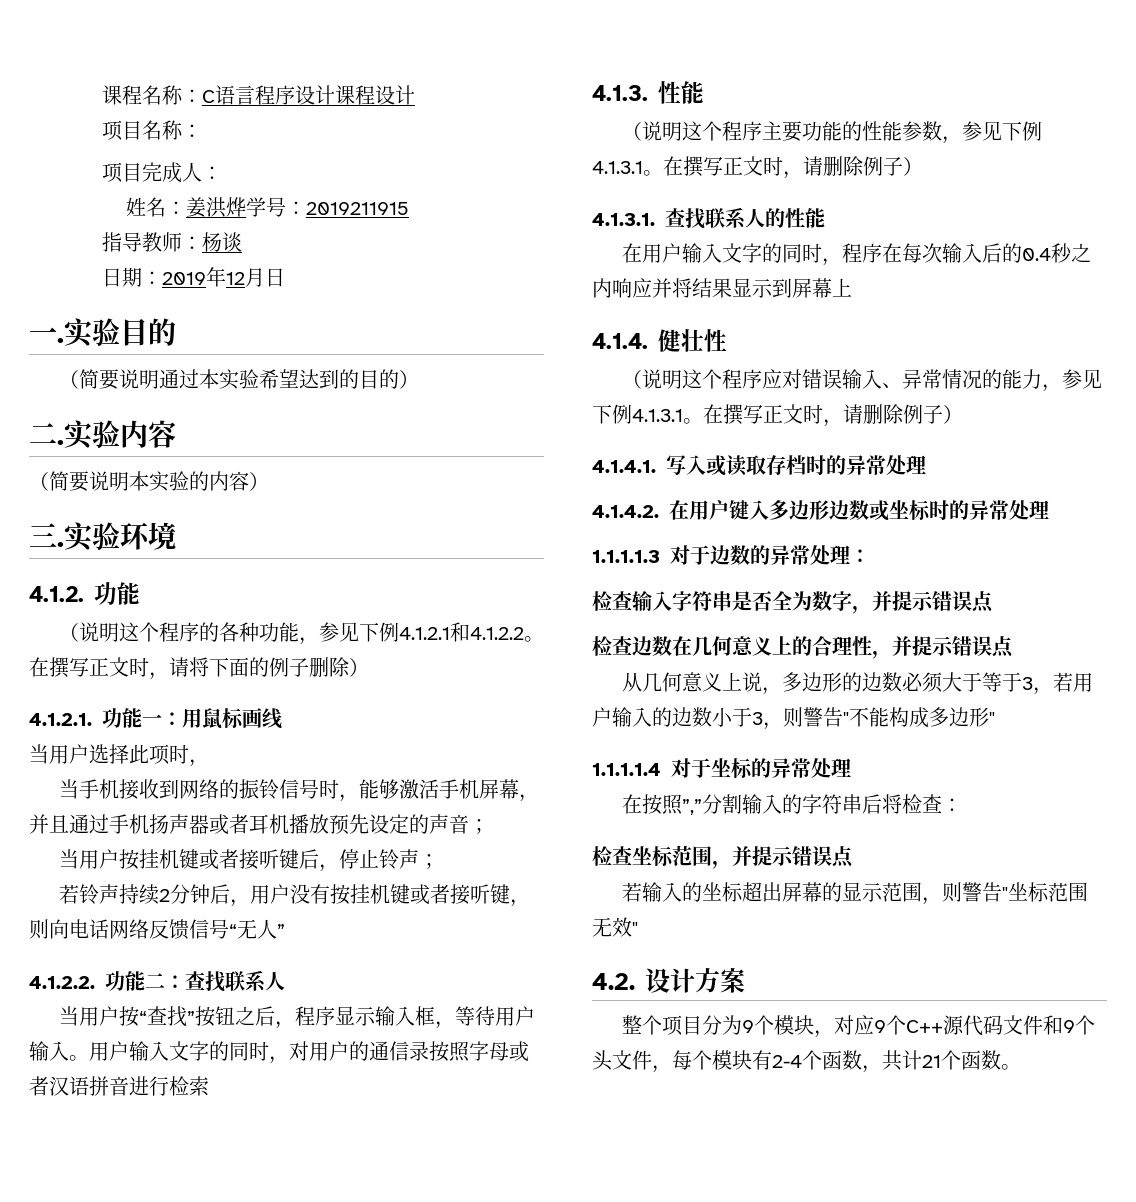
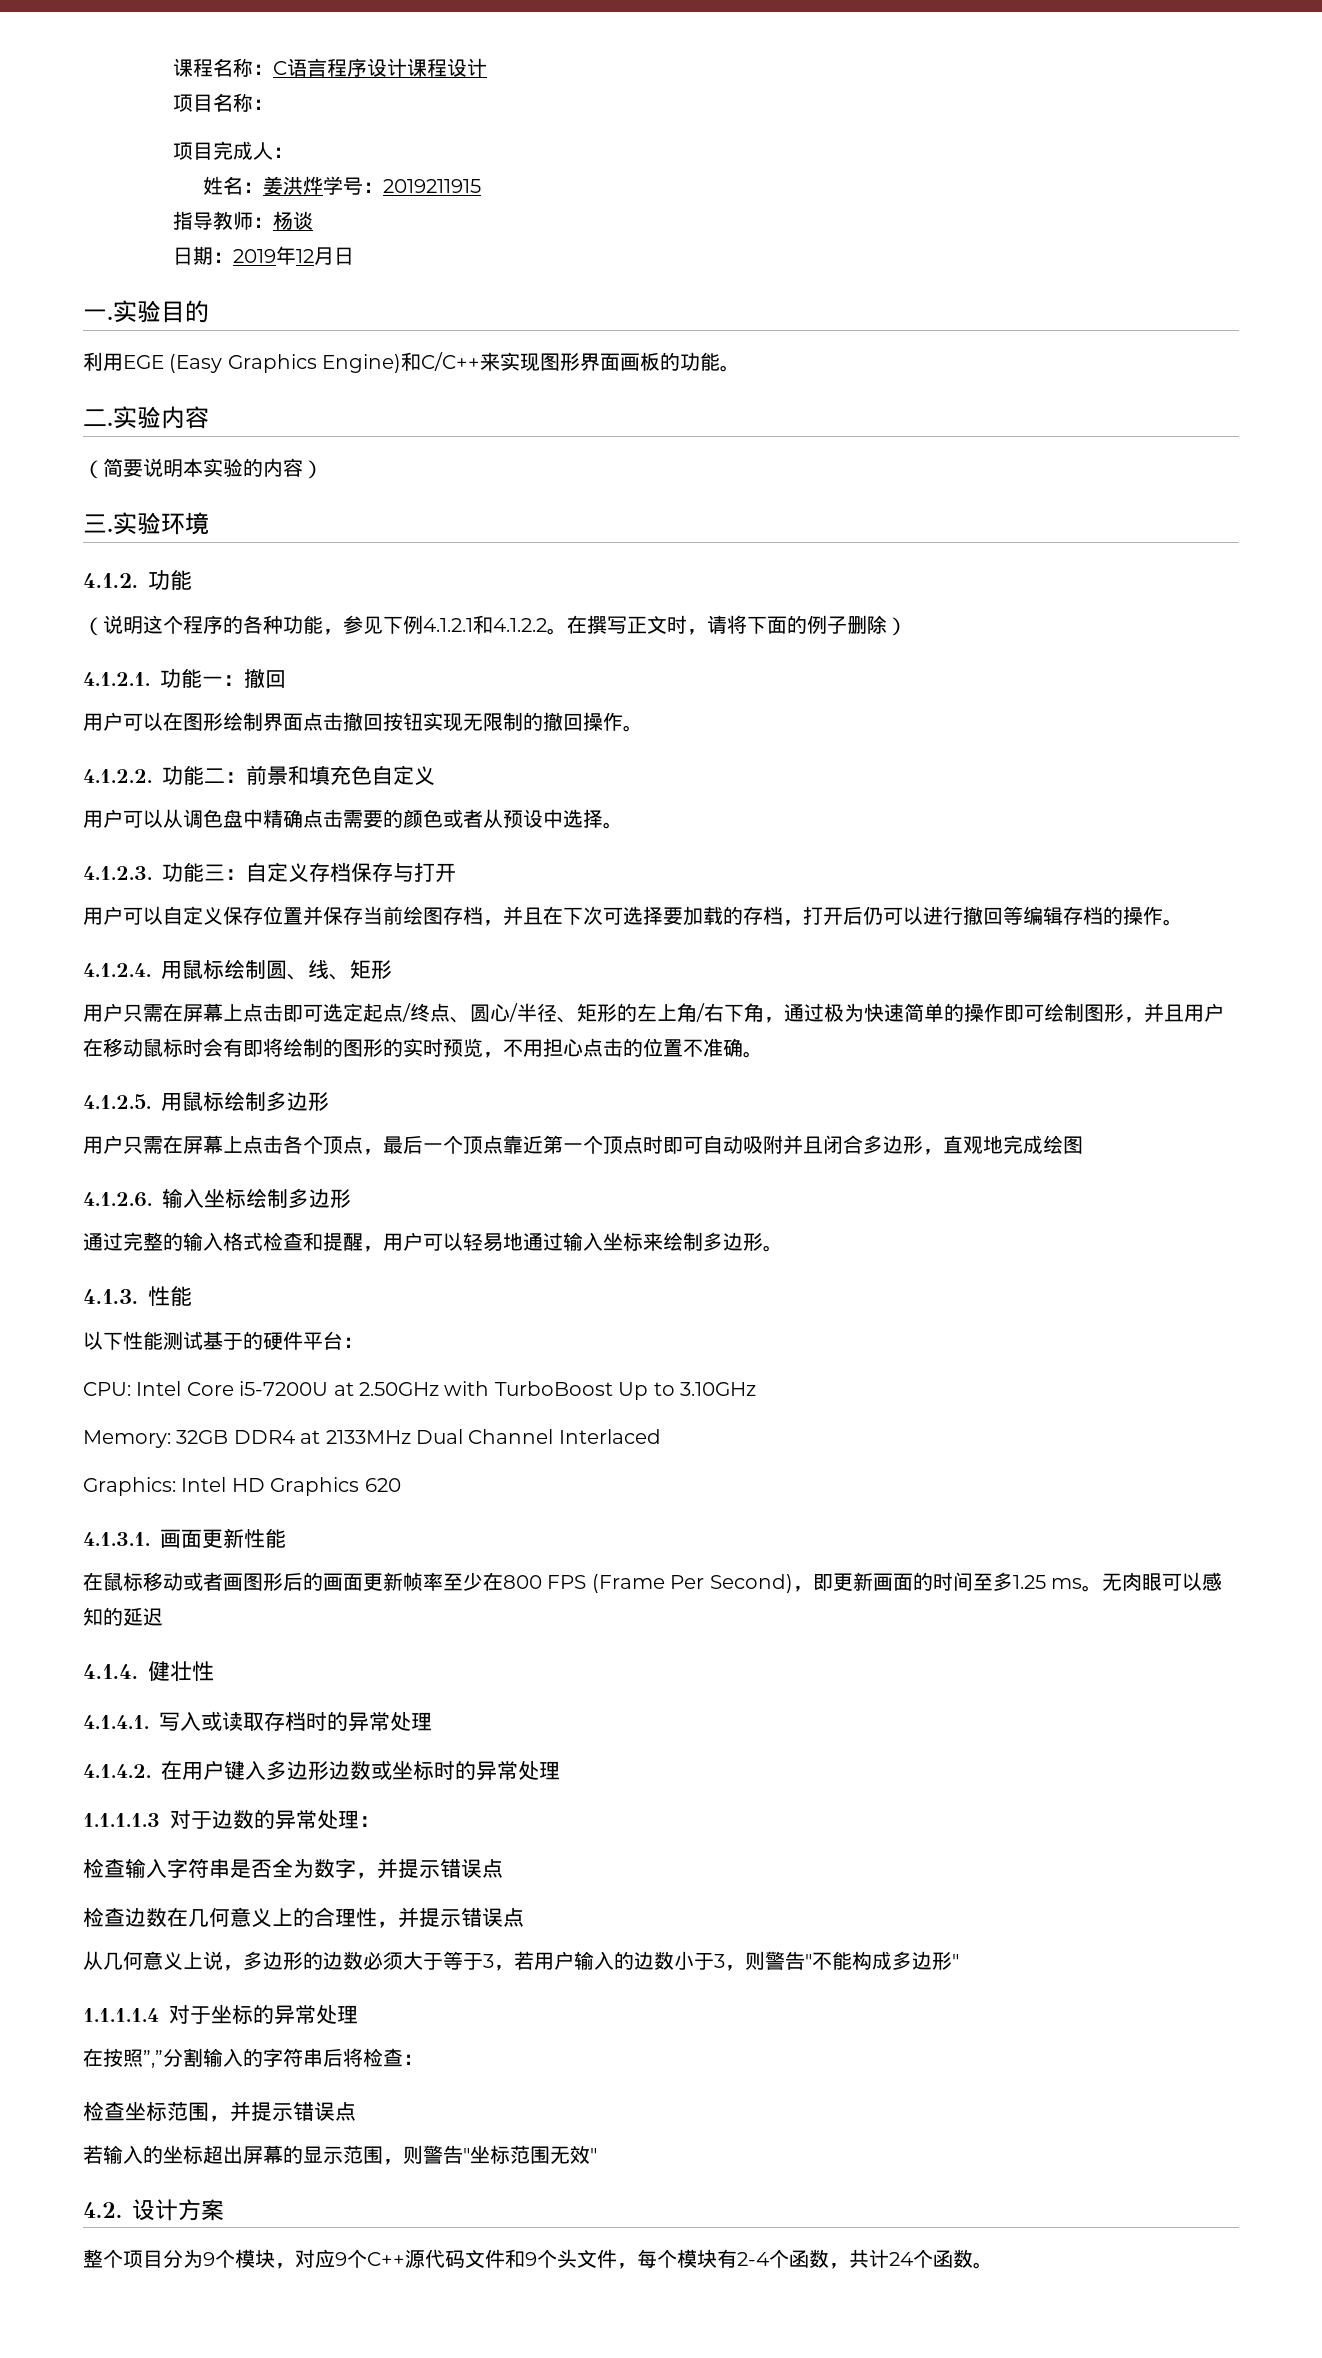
[58,369,419,390] （简要说明通过本实验希望达到的目的） -> [83,352,741,373] 利用EGE (Easy Graphics Engine)和C/C++来实现图形界面画板的功能。
[182,708,282,729] [29,744,209,767] [58,779,539,802] [29,814,489,835] [58,849,439,872] [58,884,530,907] [29,919,285,940] [29,970,285,992] [58,1006,535,1029] [29,1041,529,1064] [29,1076,209,1096] [592,81,704,104] [621,121,1042,144] [592,156,923,179] [592,207,825,229] [621,243,1091,266] [592,278,852,298] [592,329,727,352] [621,369,1102,392] [592,404,963,427] 用鼠标画线 // 当用户选择此项时， // 当手机接收到网络的振铃信号时，能够激活手机屏幕，并且通过手机扬声器或者耳机播放预先设定的声音； // 当用户按挂机键或者接听键后，停止铃声； // 若铃声持续2分钟后，用户没有按挂机键或者接听键，则向电话网络反馈信号“无人” // 4.1.2.2.功能二：查找联系人 // 当用户按“查找”按钮之后，程序显示输入框，等待用户输入。用户输入文字的同时，对用户的通信录按照字母或者汉语拼音进行检索 // 4.1.3.性能 // （说明这个程序主要功能的性能参数，参见下例4.1.3.1。在撰写正文时，请删除例子） // 4.1.3.1.查找联系人的性能 // 在用户输入文字的同时，程序在每次输入后的0.4秒之内响应并将结果显示到屏幕上 // 4.1.4.健壮性 // （说明这个程序应对错误输入、异常情况的能力，参见下例4.1.3.1。在撰写正文时，请删除例子） -> [244,668,286,688] [83,712,643,732] [83,765,435,786] [83,809,623,829] [83,862,456,883] [83,906,1183,926] [83,959,392,980] [83,1003,1224,1023] [83,1038,763,1058] [83,1091,329,1111] [83,1135,1083,1155] [83,1188,351,1208] [83,1232,783,1252] [83,1286,192,1306] [83,1331,363,1351] [83,1381,756,1400] [83,1429,661,1448] [83,1477,401,1496] [83,1528,286,1549] [83,1572,1222,1593] [83,1607,163,1626] [83,1661,214,1682] 撤回 // 用户可以在图形绘制界面点击撤回按钮实现无限制的撤回操作。 // 4.1.2.2.功能二：前景和填充色自定义 // 用户可以从调色盘中精确点击需要的颜色或者从预设中选择。 // 4.1.2.3.功能三：自定义存档保存与打开 // 用户可以自定义保存位置并保存当前绘图存档，并且在下次可选择要加载的存档，打开后仍可以进行撤回等编辑存档的操作。 // 4.1.2.4.用鼠标绘制圆、线、矩形 // 用户只需在屏幕上点击即可选定起点/终点、圆心/半径、矩形的左上角/右下角，通过极为快速简单的操作即可绘制图形，并且用户在移动鼠标时会有即将绘制的图形的实时预览，不用担心点击的位置不准确。 // 4.1.2.5.用鼠标绘制多边形 // 用户只需在屏幕上点击各个顶点，最后一个顶点靠近第一个顶点时即可自动吸附并且闭合多边形，直观地完成绘图 // 4.1.2.6.输入坐标绘制多边形 // 通过完整的输入格式检查和提醒，用户可以轻易地通过输入坐标来绘制多边形。 // 4.1.3.性能 // 以下性能测试基于的硬件平台： // CPU: Intel Core i5-7200U at 2.50GHz with TurboBoost Up to 3.10GHz // Memory: 32GB DDR4 at 2133MHz Dual Channel Interlaced // Graphics: Intel HD Graphics 620 // 4.1.3.1.画面更新性能 // 在鼠标移动或者画图形后的画面更新帧率至少在800 FPS (Frame Per Second)，即更新画面的时间至多1.25 ms。无肉眼可以感知的延迟 // 4.1.4.健壮性
[922,1055,941,1068] 21 -> [889,2252,913,2266] 24

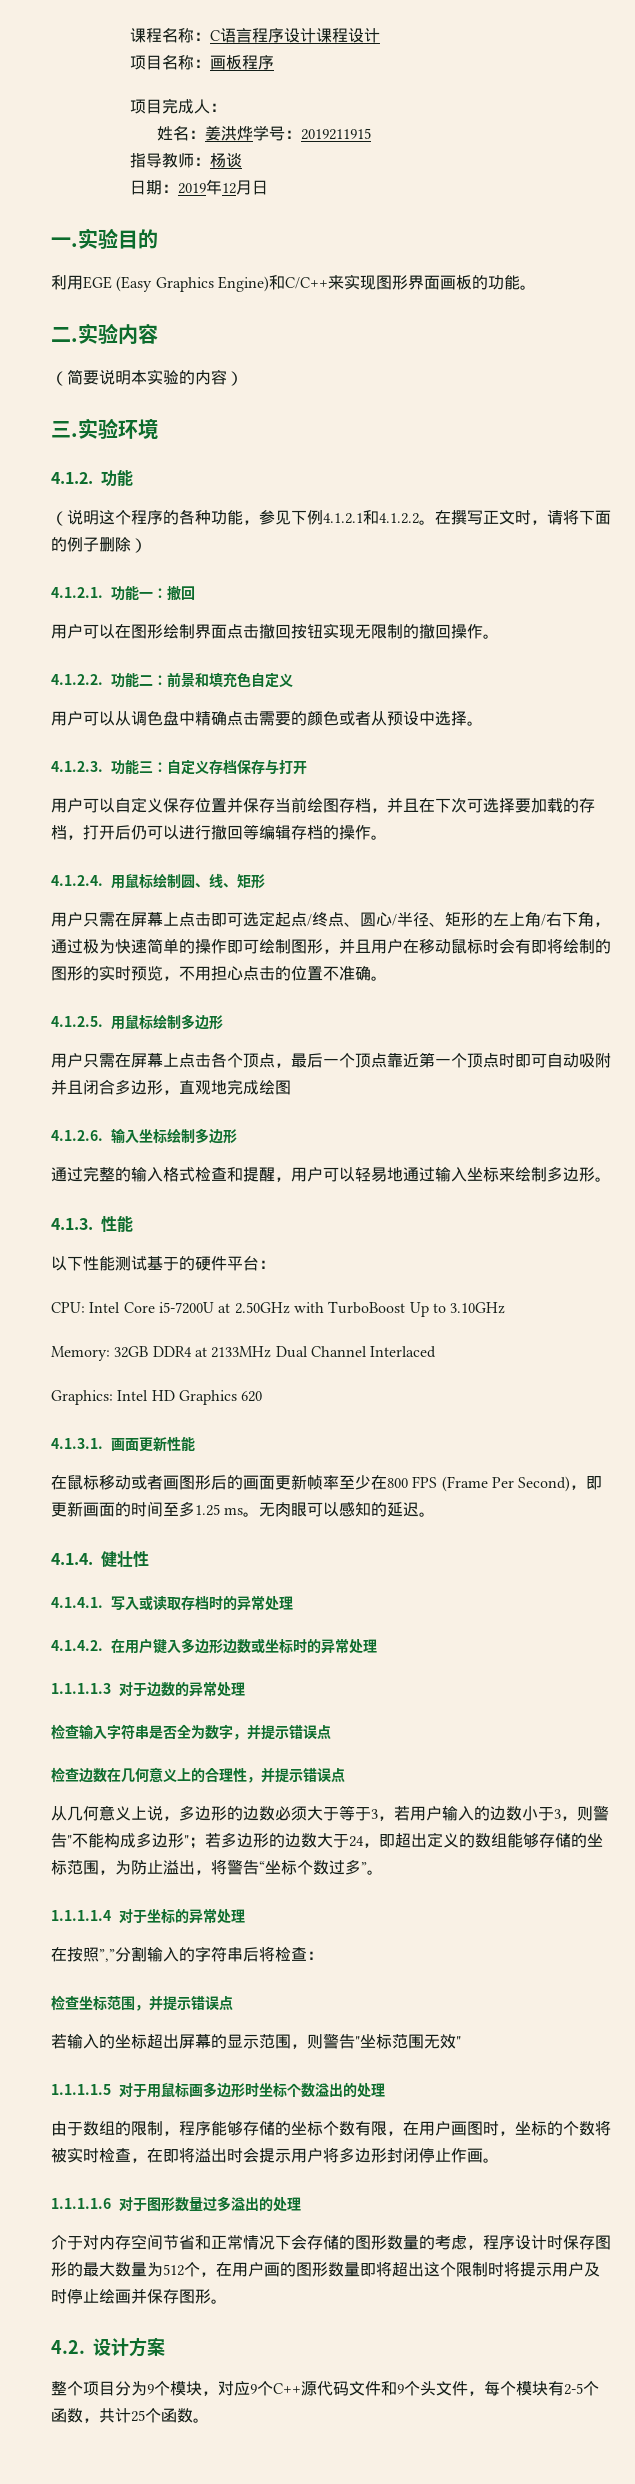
(273, 104) none -> [210,55,275,70] 画板程序
(163, 1617) none -> [419,1512,436,1517] 。
[359,1816,380,1827] ： -> (245, 1689) none
(959, 1961) none -> [189,1832,603,1849] [51,1859,383,1875] ；若多边形的边数大于24，即超出定义的数组能够存储的坐标范围，为防止溢出，将警告“坐标个数过多”。
(597, 2155) none -> [51,2082,385,2098] [51,2120,611,2136] [51,2147,499,2163] [51,2196,301,2212] [51,2234,611,2250] [51,2261,600,2277] [51,2288,227,2304] // 1.1.1.1.5对于用鼠标画多边形时坐标个数溢出的处理 // 由于数组的限制，程序能够存储的坐标个数有限，在用户画图时，坐标的个数将被实时检查，在即将溢出时会提示用户将多边形封闭停止作画。 // 1.1.1.1.6对于图形数量过多溢出的处理 // 介于对内存空间节省和正常情况下会存储的图形数量的考虑，程序设计时保存图形的最大数量为512个，在用户画的图形数量即将超出这个限制时将提示用户及时停止绘画并保存图形。
[737,2252,769,2266] 2-4 -> [564,2383,583,2395] 2-5
[889,2252,913,2266] 24 -> [131,2410,145,2422] 25

